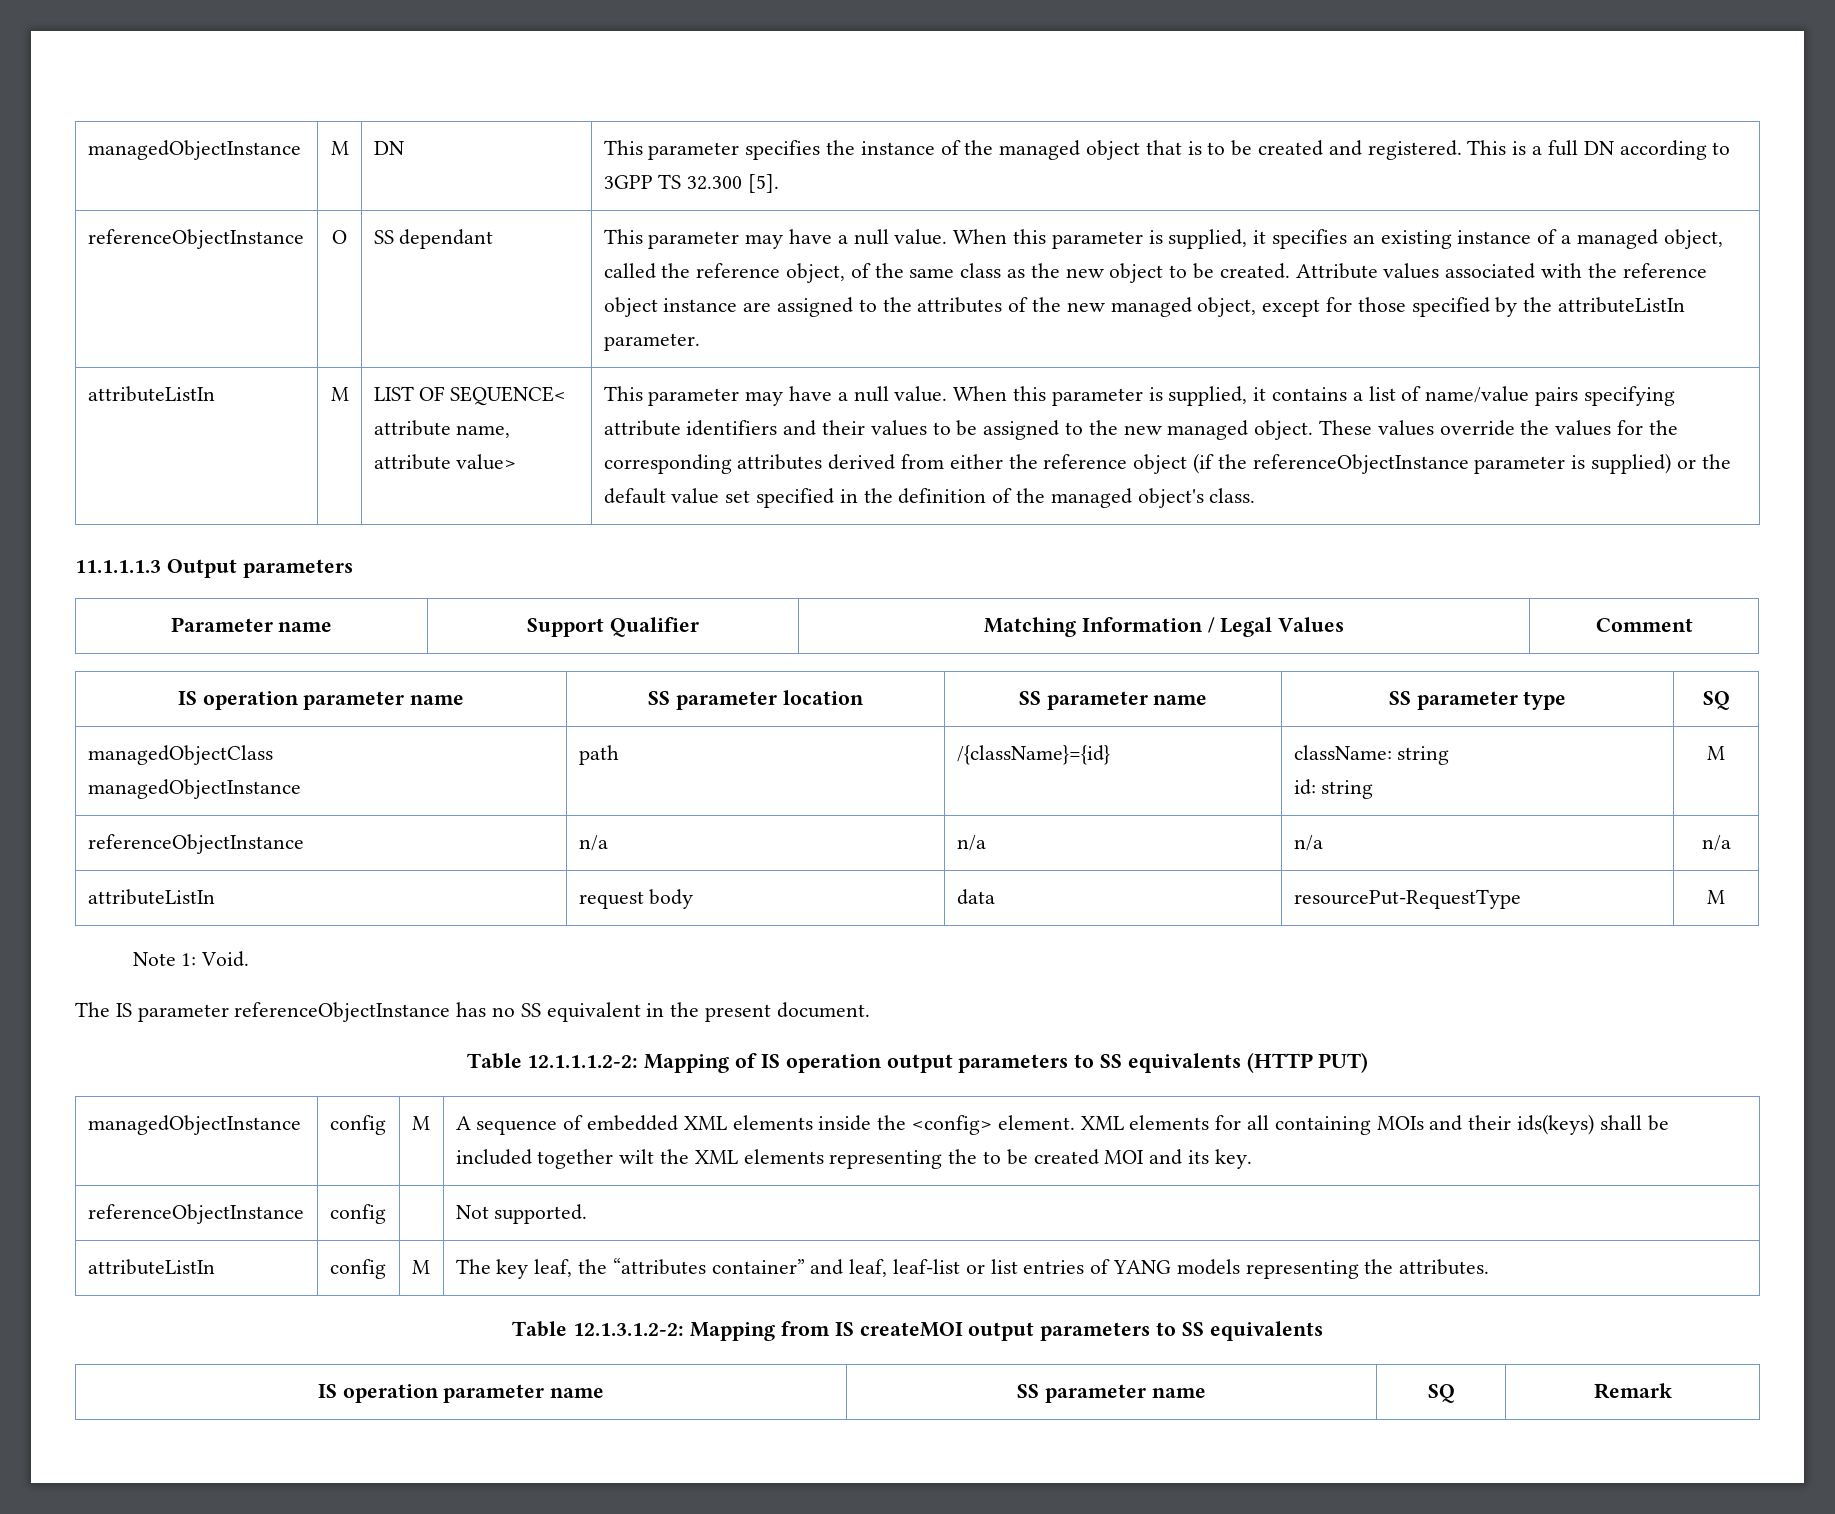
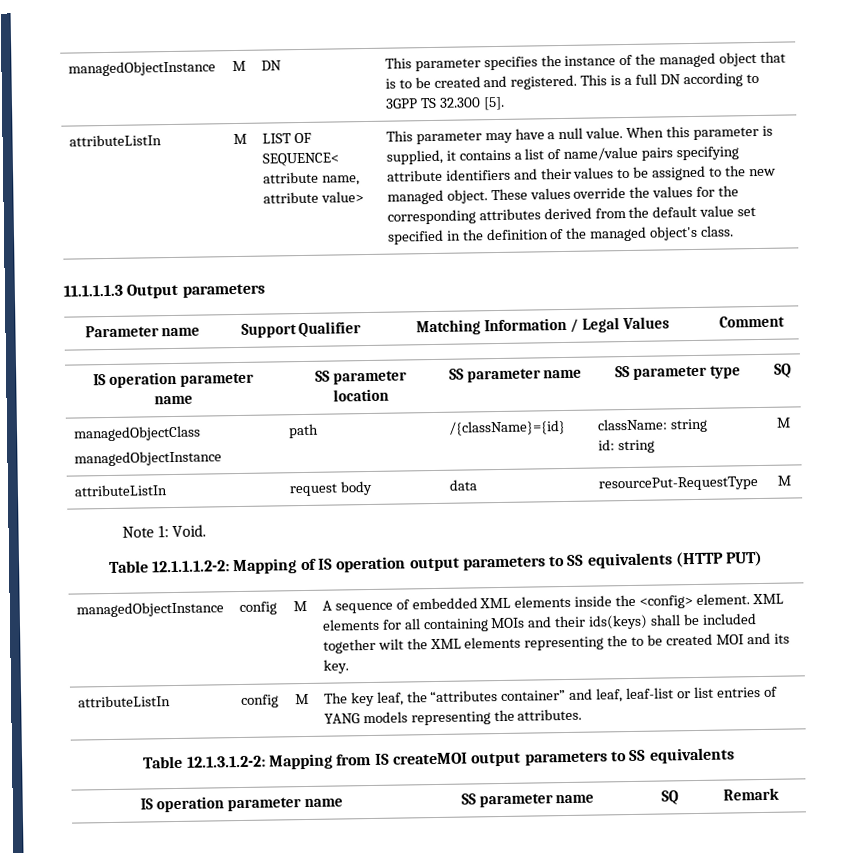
[87,229,304,249] [332,230,347,244] [373,229,494,249] [603,229,1723,249] [603,263,1707,283] [603,297,1686,317] [603,333,700,351] // referenceObjectInstance | O | SS dependant | This parameter may have a null value. When this parameter is supplied, it specifies an existing instance of a managed object, called the reference object, of the same class as the new object to be created. Attribute values associated with the reference object instance are assigned to the attributes of the new managed object, except for those specified by the attributeListIn parameter. -> (505, 103) none
[949,453,1696,474] either the reference object (if the referenceObjectInstance parameter is supplied) or -> (626, 213) none
[87,834,304,854] [578,835,608,851] [956,835,986,851] [1293,835,1323,851] [1701,835,1731,851] // referenceObjectInstance | n/a | n/a | n/a | n/a -> (791, 422) none
[75,1002,870,1022] // The IS parameter referenceObjectInstance has no SS equivalent in the present document. -> (206, 531) none
[87,1204,304,1224] [329,1204,386,1224] [455,1204,588,1224] // referenceObjectInstance | config | | Not supported. -> (349, 666) none

